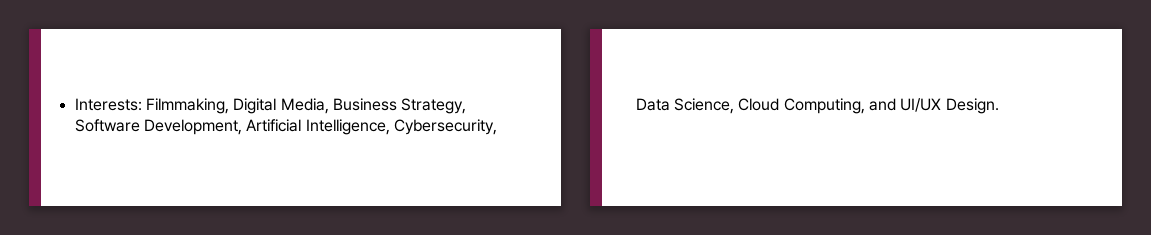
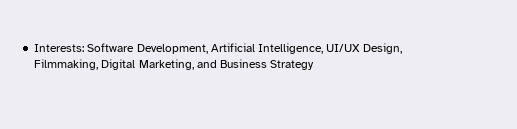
[145,98,467,114] [74,119,497,135] [635,98,999,114] Filmmaking, Digital Media, Business Strategy, Software Development, Artificial Intelligence, Cybersecurity, Data Science, Cloud Computing, and UI/UX Design. -> [87,43,402,54] [34,59,315,70] Software Development, Artificial Intelligence, UI/UX Design, Filmmaking, Digital Marketing, and Business Strategy

